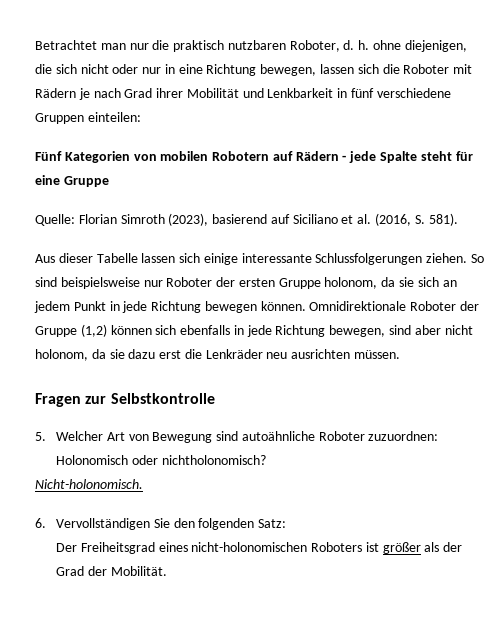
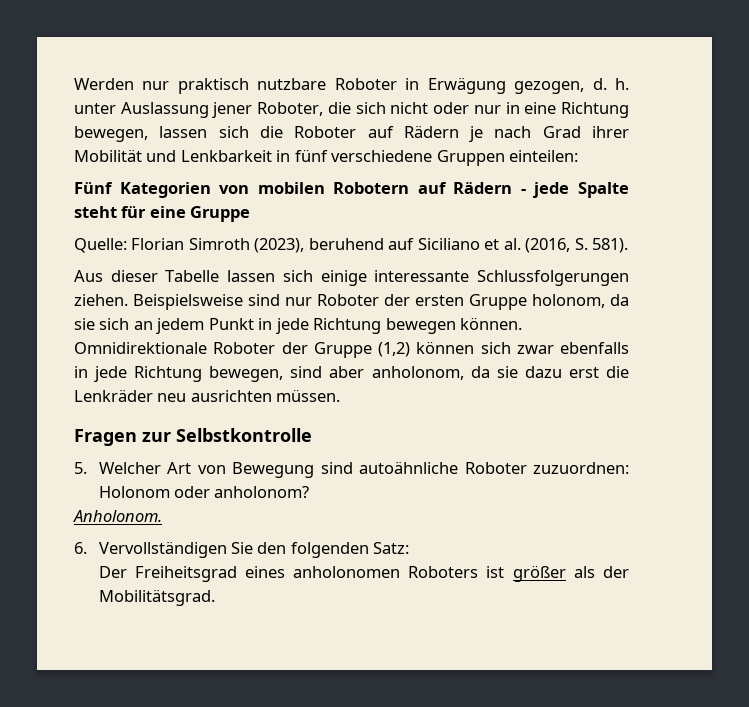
[35,40,467,52] Betrachtet man nur die praktisch nutzbaren Roboter, d. h. ohne diejenigen, -> [74,77,629,94] [74,102,324,118] Werden nur praktisch nutzbare Roboter in Erwägung gezogen, d. h. unter Auslassung jener Roboter,
[453,64,473,74] mit -> [367,126,394,138] auf
[212,214,268,224] basierend -> [308,238,384,250] beruhend
[471,254,485,263] [35,277,140,289] So sind beispielsweise -> [133,294,280,310] Beispielsweise sind
(177, 330) none -> [516,345,554,354] zwar
[444,325,473,335] [35,349,88,361] nicht holonom, -> [371,366,464,380] anholonom,
[55,455,266,465] [35,479,143,489] Holonomisch oder nichtholonomisch? // Nicht-holonomisch. -> [98,486,310,498] [73,510,162,522] Holonom oder anholonom? // Anholonom.
[191,542,308,552] nicht-holonomischen -> [293,566,401,578] anholonomen
[55,566,167,576] Grad der Mobilität. -> [98,589,215,606] Mobilitätsgrad.

